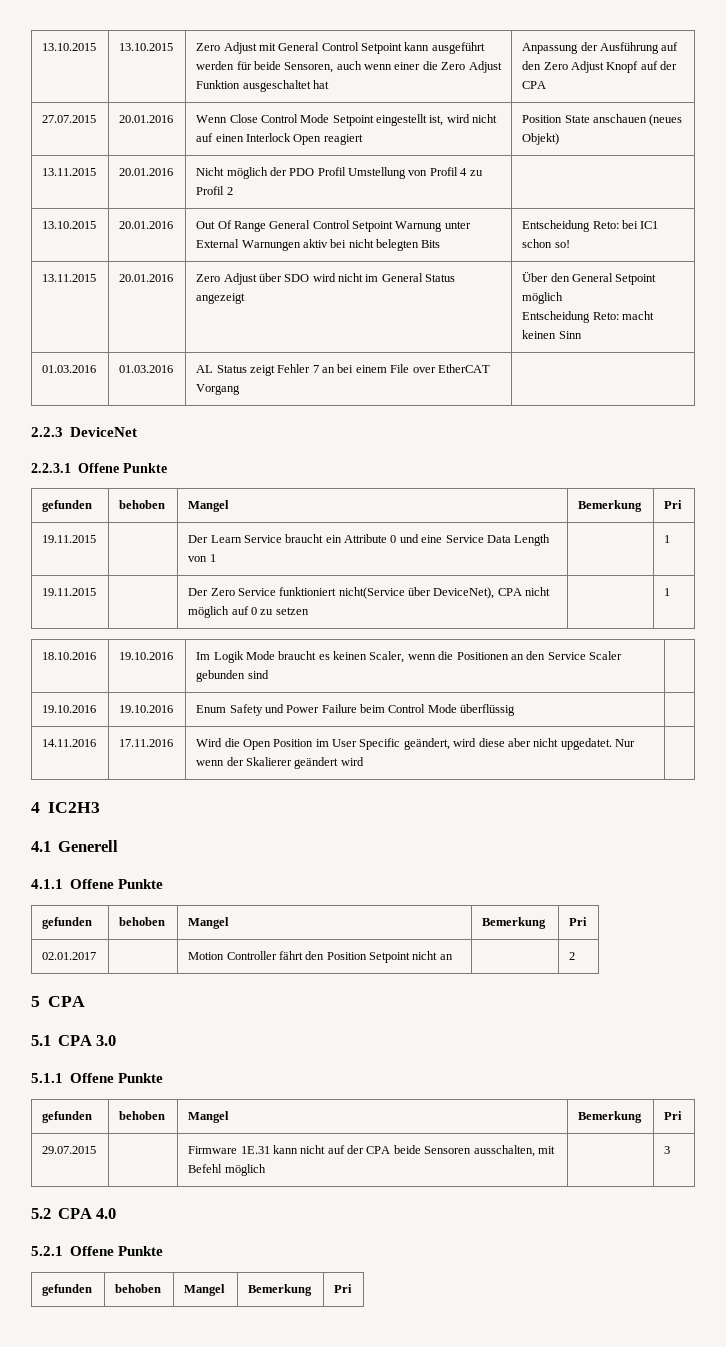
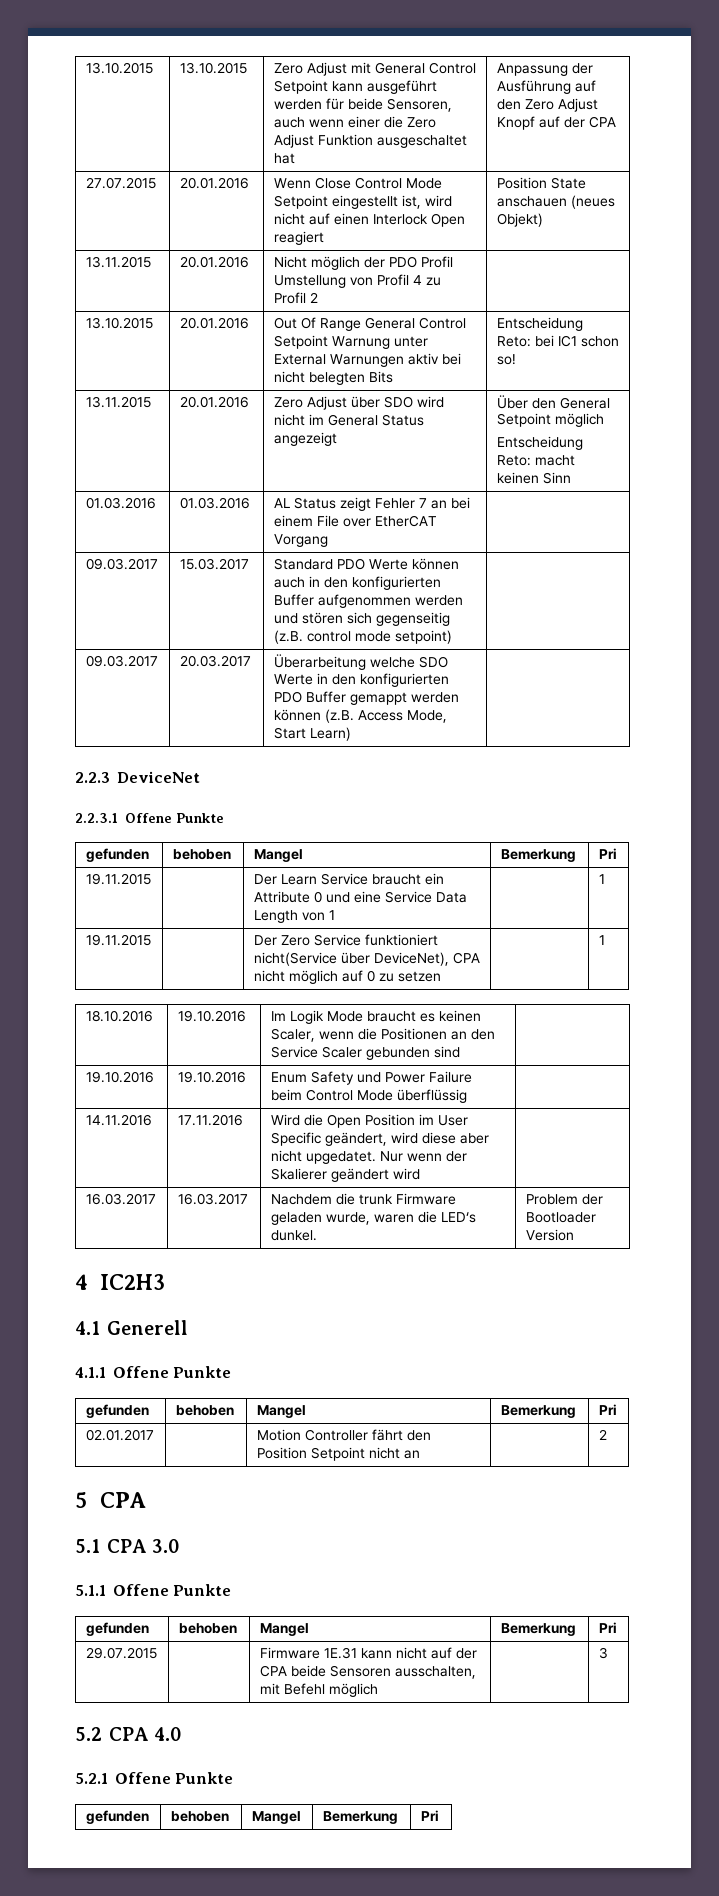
(241, 389) none -> [85,558,158,570] [179,558,249,570] [273,558,459,570] [273,576,441,590] [273,594,463,608] [273,612,450,626] [273,630,452,644] [85,655,158,667] [179,655,251,667] [273,654,448,670] [273,673,449,687] [273,691,459,705] [273,709,447,723] [273,727,351,741] // 09.03.2017 | 15.03.2017 | Standard PDO Werte können auch in den konfigurierten Buffer aufgenommen werden und stören sich gegenseitig (z.B. control mode setpoint) | // 09.03.2017 | 20.03.2017 | Überarbeitung welche SDO Werte in den konfigurierten PDO Buffer gemappt werden können (z.B. Access Mode, Start Learn) |
(364, 761) none -> [85,1193,156,1205] [177,1193,248,1205] [270,1193,456,1205] [270,1211,476,1225] [270,1230,317,1241] [525,1194,603,1205] [525,1212,596,1223] [525,1229,574,1241] // 16.03.2017 | 16.03.2017 | Nachdem die trunk Firmware geladen wurde, waren die LED‘s dunkel. | Problem der Bootloader Version

